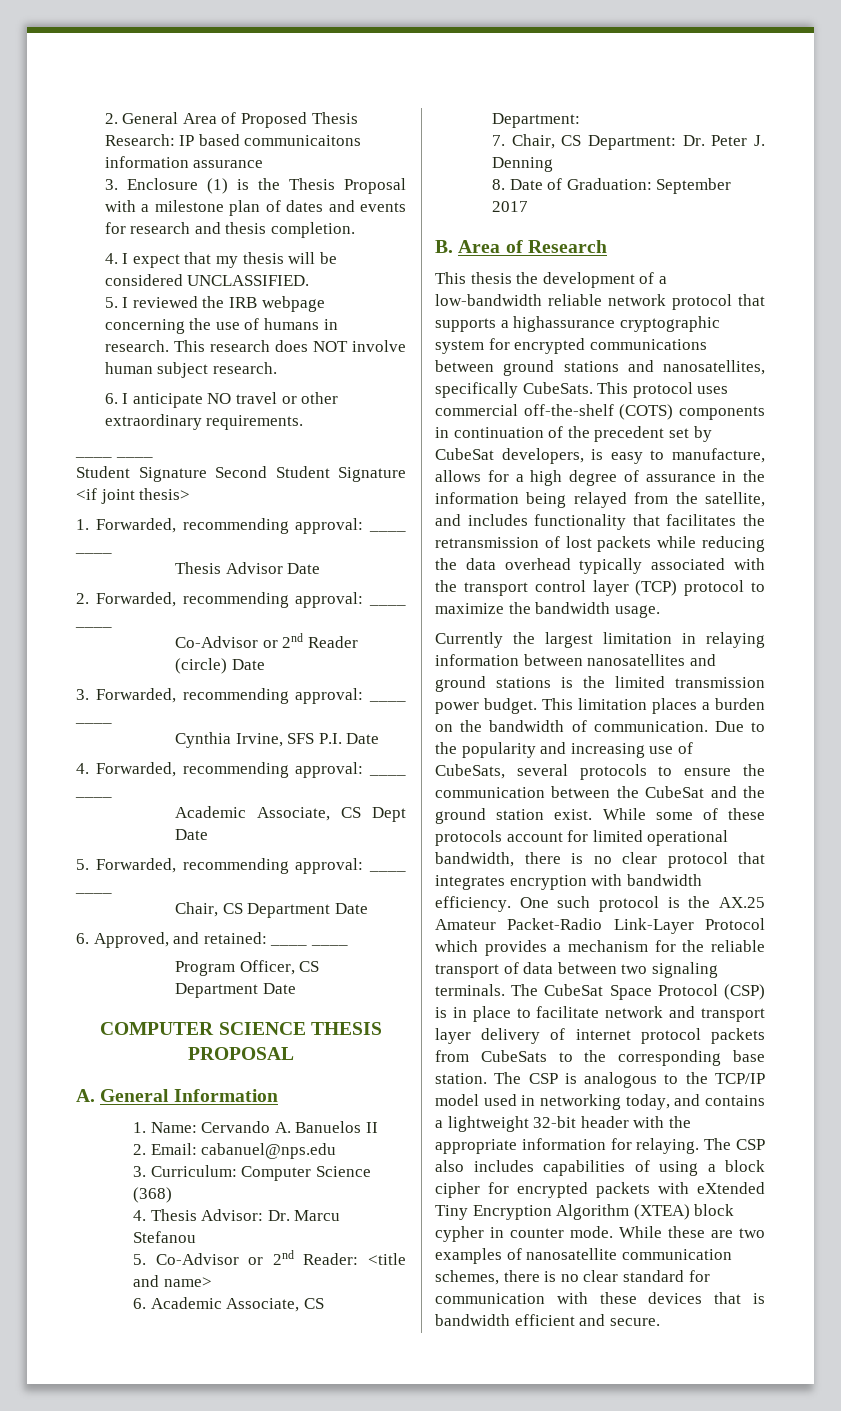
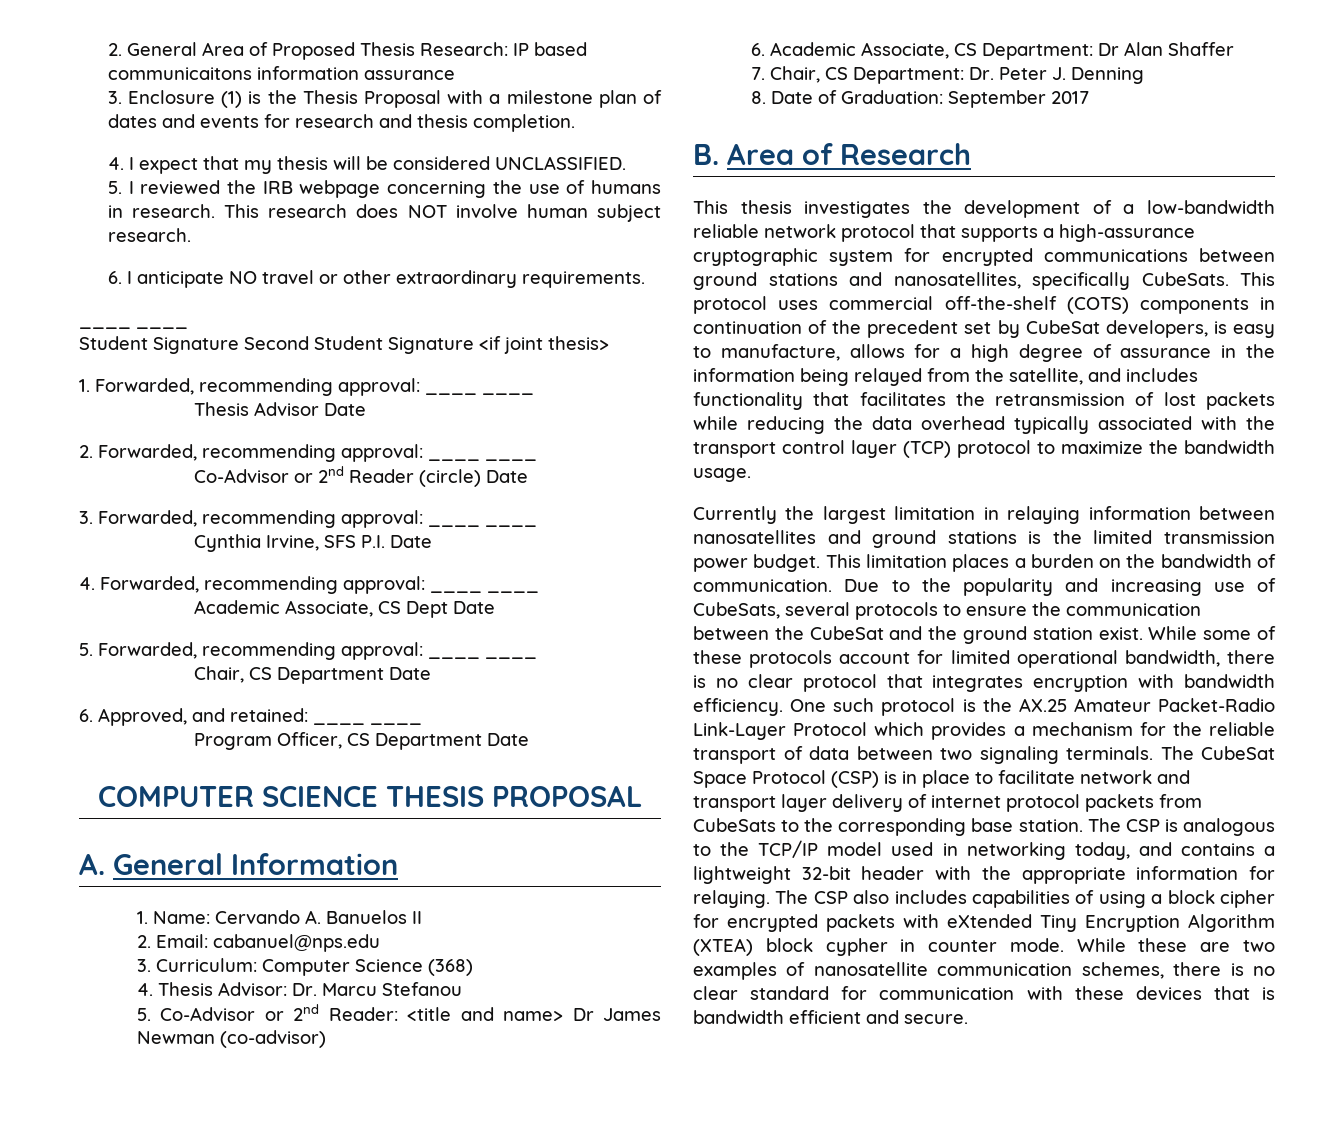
(212, 1282) none -> [572,1008,661,1021] [136,1030,326,1048] Dr James Newman (co-advisor)
(581, 120) none -> [1097,42,1234,56] Dr Alan Shaffer
(512, 278) none -> [804,201,911,218] investigates
[513,316,616,332] highassurance -> [1059,224,1195,242] high-assurance

